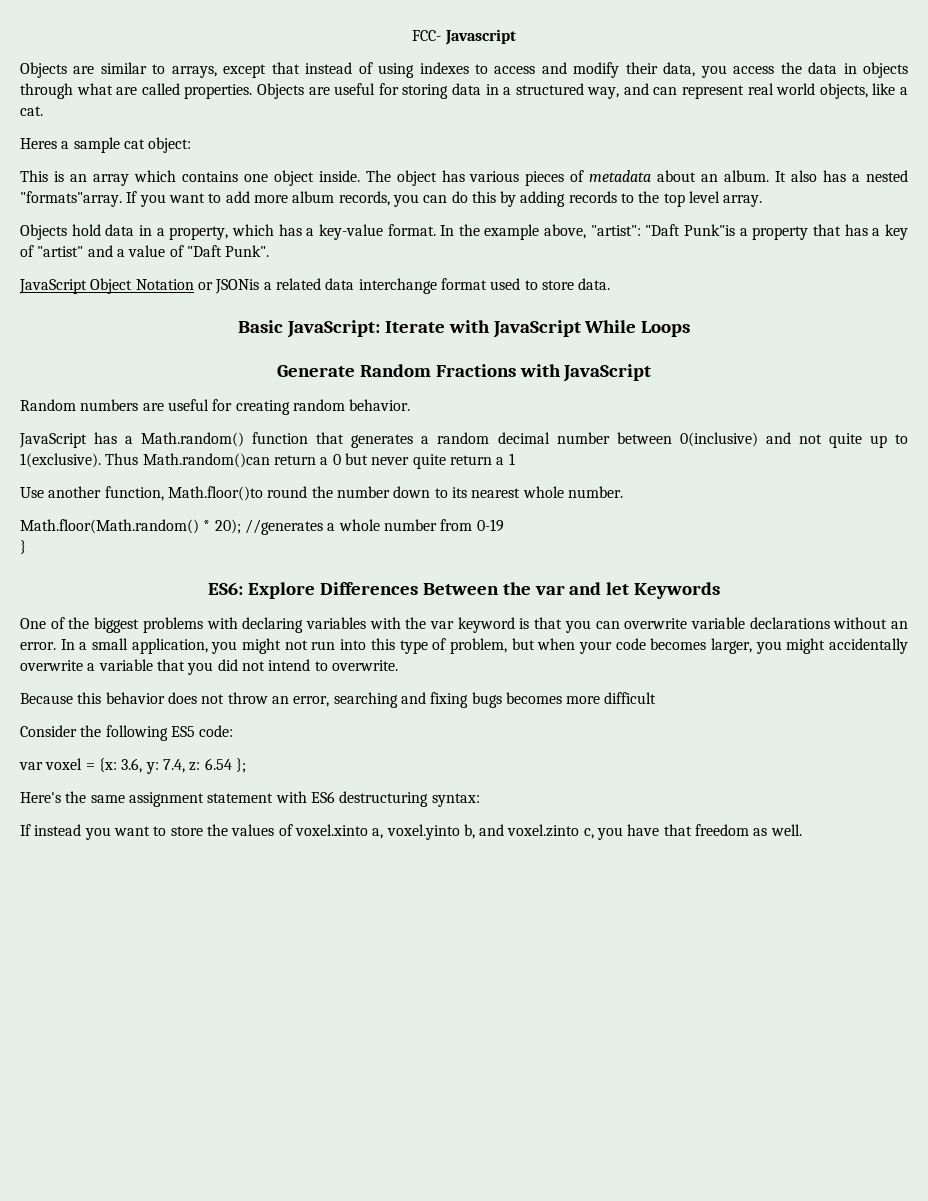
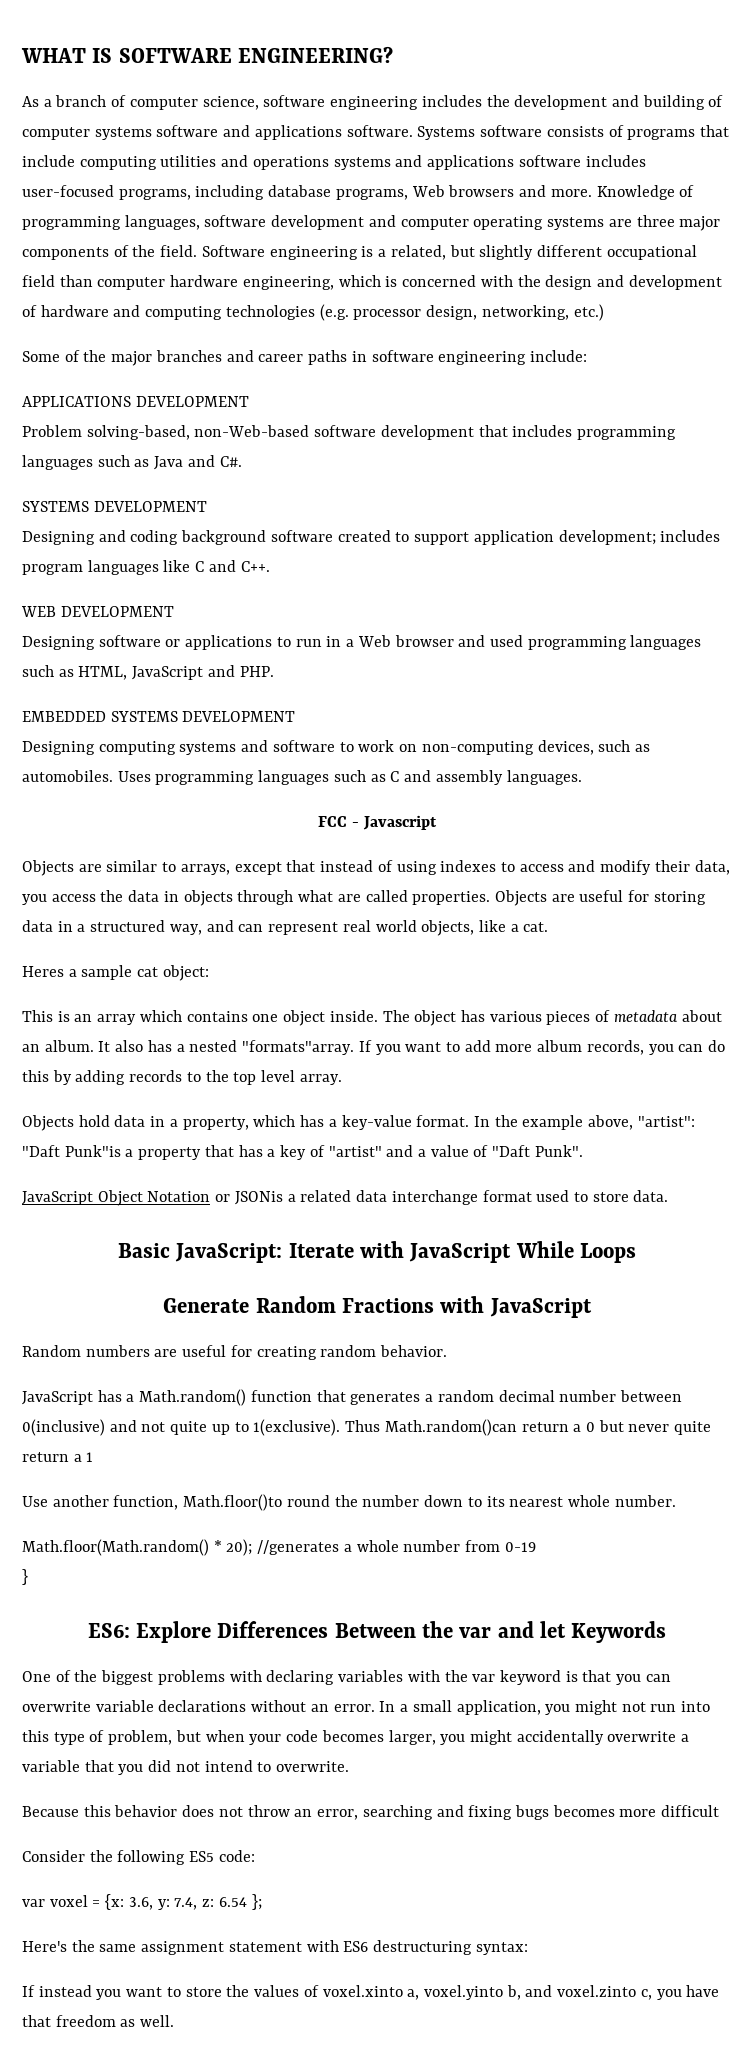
[412,30,442,41] FCC- -> [21,46,394,63] [22,95,724,110] [22,125,729,140] [22,155,646,170] [22,185,695,200] [22,215,721,231] [22,245,697,260] [22,275,722,290] [22,304,604,321] [22,350,587,366] [22,396,249,407] [22,425,677,440] [22,455,242,470] [22,501,207,512] [22,530,721,545] [22,560,270,575] [21,606,174,617] [22,635,702,650] [22,665,274,680] [22,711,296,722] [22,740,650,755] [22,770,582,785] [318,816,359,827] WHAT IS SOFTWARE ENGINEERING? // As a branch of computer science, software engineering includes the development and building of computer systems software and applications software. Systems software consists of programs that include computing utilities and operations systems and applications software includes user-focused programs, including database programs, Web browsers and more. Knowledge of programming languages, software development and computer operating systems are three major components of the field. Software engineering is a related, but slightly different occupational field than computer hardware engineering, which is concerned with the design and development of hardware and computing technologies (e.g. processor design, networking, etc.) // Some of the major branches and career paths in software engineering include: // APPLICATIONS DEVELOPMENT // Problem solving-based, non-Web-based software development that includes programming languages such as Java and C#. // SYSTEMS DEVELOPMENT // Designing and coding background software created to support application development; includes program languages like C and C++. // WEB DEVELOPMENT // Designing software or applications to run in a Web browser and used programming languages such as HTML, JavaScript and PHP. // EMBEDDED SYSTEMS DEVELOPMENT // Designing computing systems and software to work on non-computing devices, such as automobiles. Uses programming languages such as C and assembly languages. // FCC -

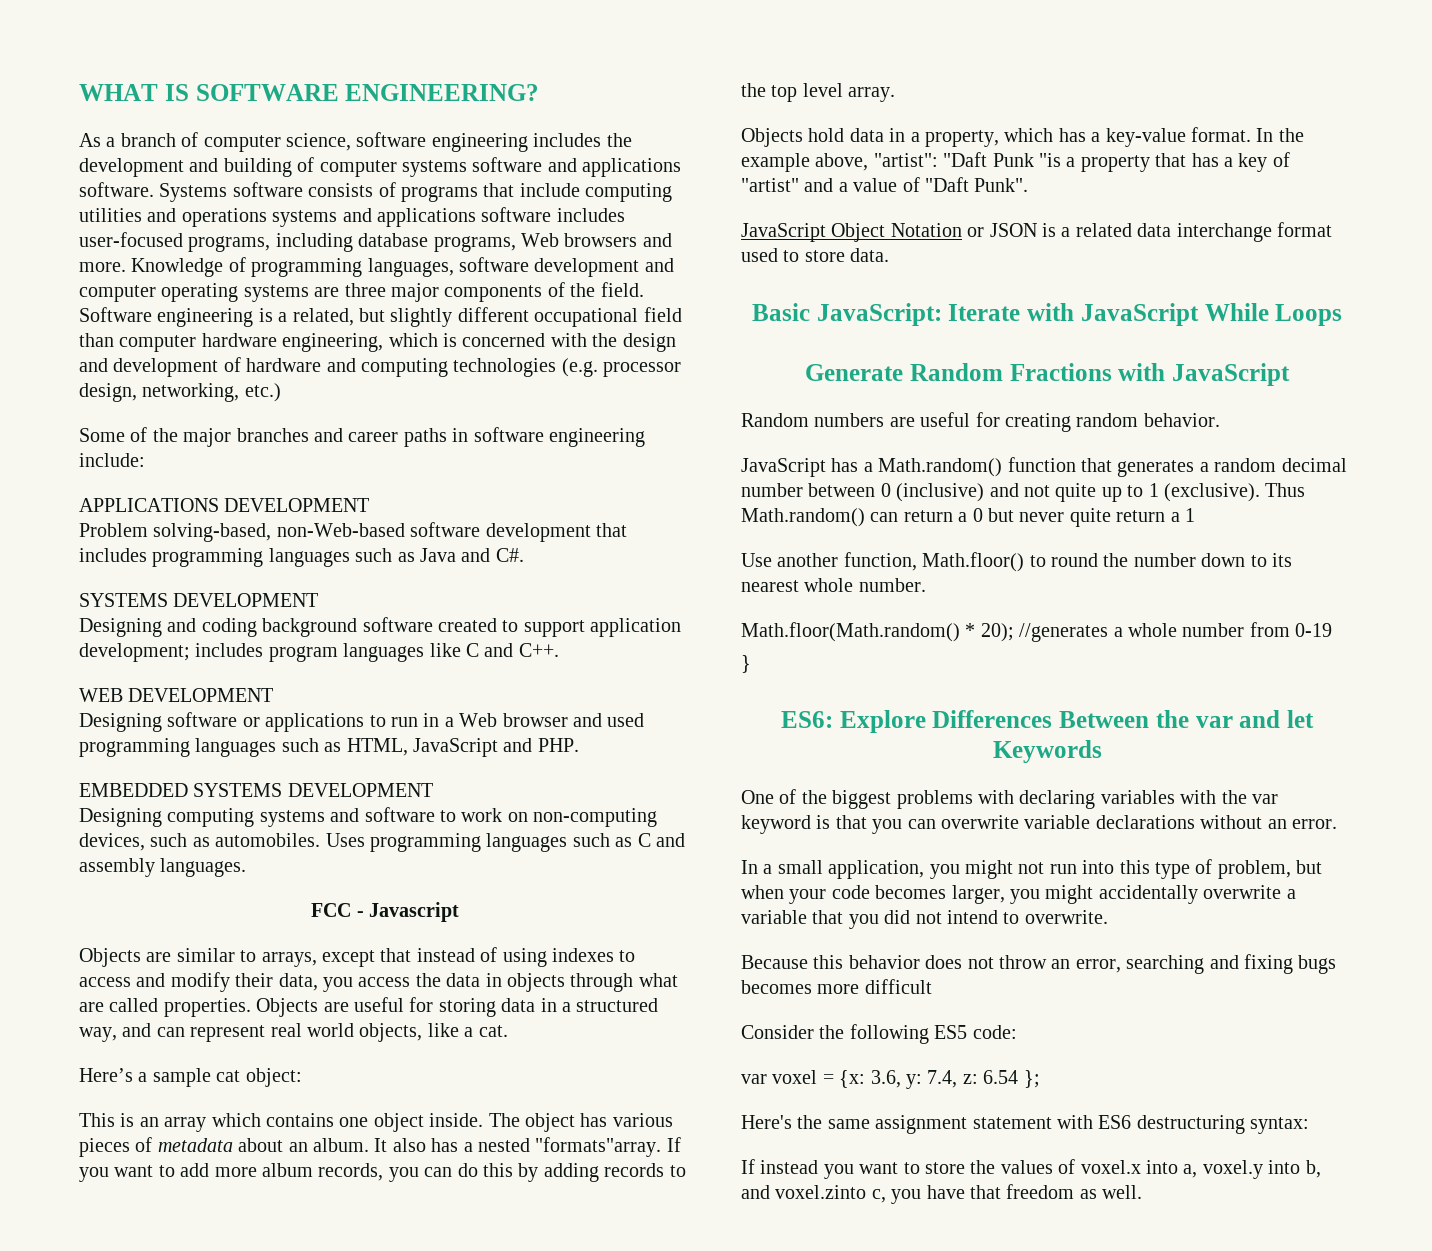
[22,966,64,977] Heres -> [79,1068,133,1082] Here’s
[64,1145,121,1157] Punk"is -> [992,153,1061,167] Punk "is
[234,1191,283,1205] JSONis -> [989,223,1056,237] JSON is
[22,1419,105,1436] 0(inclusive) -> [880,483,985,502] 0 (inclusive)
[253,1419,517,1436] 1(exclusive). Thus Math.random()can -> [1148,483,1306,502] [741,508,899,527] 1 (exclusive). Thus Math.random() can
[183,1494,283,1511] Math.floor()to -> [922,552,1046,572] Math.floor() to
(375, 1708) none -> (1337, 824) //
[322,1985,503,2000] voxel.xinto a, voxel.yinto -> [1080,1160,1301,1179] voxel.x into a, voxel.y into

